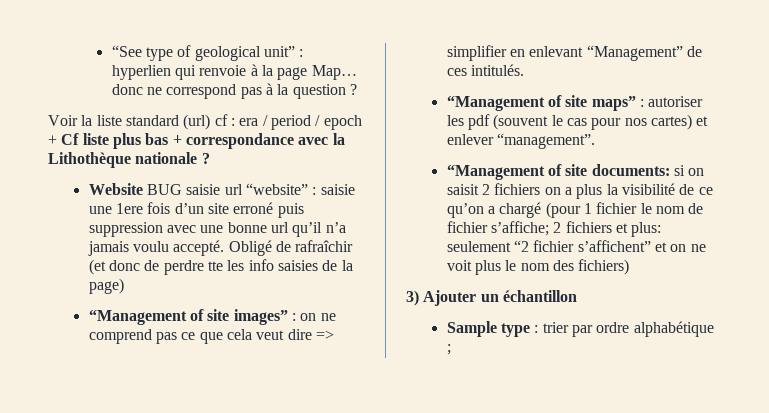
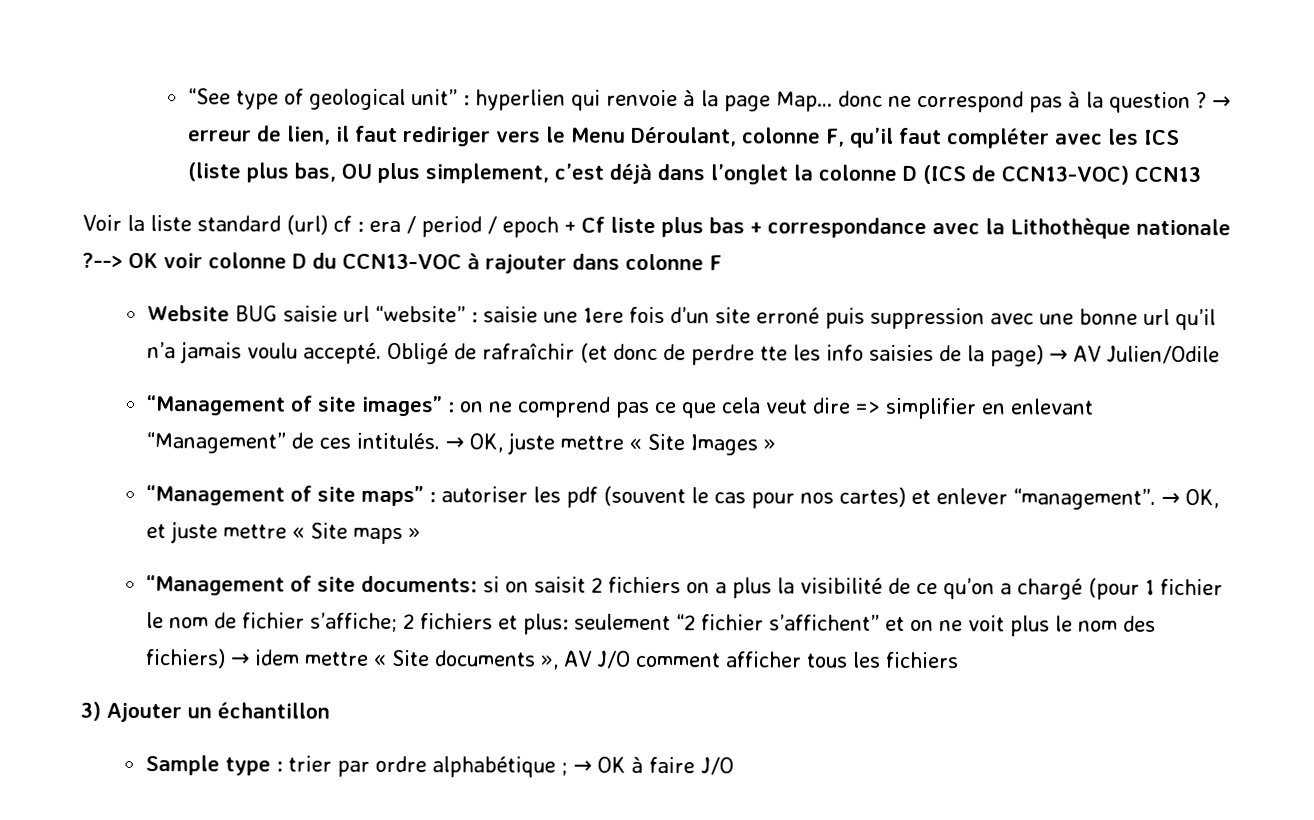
(357, 89) none -> [1212,96,1232,109] [188,125,1181,149] [187,162,1202,185] → erreur de lien, il faut rediriger vers le Menu Déroulant, colonne F, qu’il faut compléter avec les ICS (liste plus bas, OU plus simplement, c’est déjà dans l’onglet la colonne D (ICS de CCN13-VOC) CCN13
[201,153,210,164] ? -> [82,252,722,274] ?--> OK voir colonne D du CCN13-VOC à rajouter dans colonne F
(124, 286) none -> [1048,345,1220,365] → AV Julien/Odile
(524, 70) none -> [444,432,776,456] → OK, juste mettre « Site Images »
(595, 141) none -> [1160,489,1219,509] [145,521,421,545] → OK, et juste mettre « Site maps »
(630, 267) none -> [230,649,959,670] → idem mettre « Site documents », AV J/O comment afficher tous les fichiers
(451, 349) none -> [572,756,734,776] → OK à faire J/O

